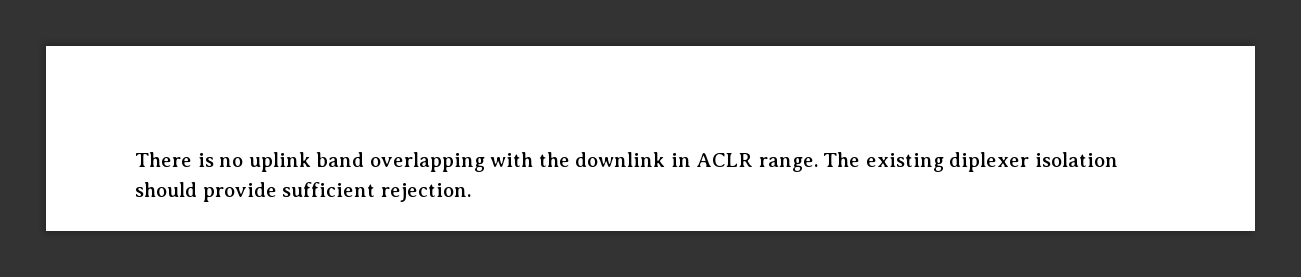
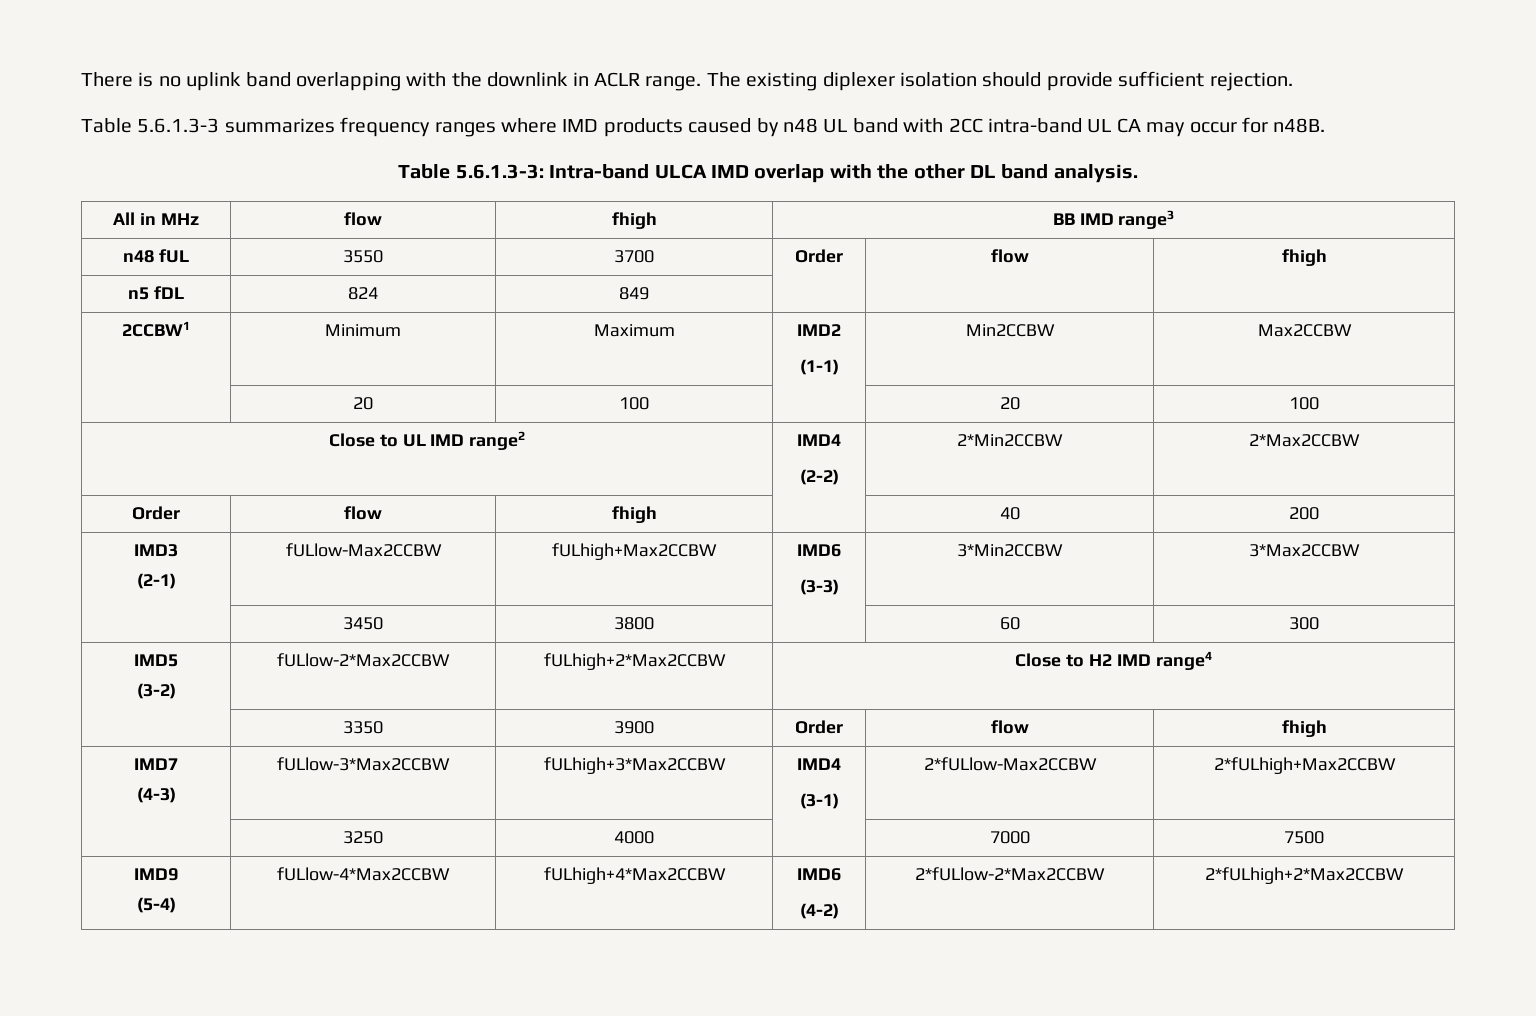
(471, 192) none -> [81,117,1326,137] [398,164,1138,183] [113,212,199,225] [344,212,382,226] [611,212,657,229] [1052,210,1175,229] [123,249,189,263] [343,250,383,263] [614,250,654,263] [795,249,843,263] [990,249,1029,263] [1281,249,1327,266] [128,286,184,300] [347,287,378,300] [619,287,649,300] [122,321,190,337] [325,324,401,337] [593,324,675,337] [797,324,841,336] [799,359,839,375] [965,324,1055,337] [1257,324,1352,337] [352,397,373,410] [619,397,649,410] [999,397,1020,410] [1289,397,1319,410] [328,431,526,450] [797,434,841,446] [799,469,839,485] [957,434,1063,447] [1249,434,1360,447] [132,506,180,520] [344,506,382,520] [611,506,657,523] [999,507,1020,520] [1289,507,1319,520] [134,544,178,557] [136,573,176,589] [285,543,442,557] [552,543,717,560] [797,544,841,557] [799,579,839,595] [957,544,1063,557] [1249,544,1360,557] [343,617,383,630] [614,617,654,630] [999,617,1020,630] [1289,617,1319,630] [134,654,178,667] [136,683,176,699] [277,653,450,667] [543,653,726,670] [1015,651,1212,670] [343,721,383,734] [614,721,654,734] [795,720,843,734] [990,720,1029,734] [1281,720,1327,737] [134,758,178,770] [136,787,176,803] [277,757,450,771] [543,757,726,774] [797,758,841,770] [799,793,839,809] [923,757,1097,771] [1213,757,1396,774] [343,831,383,844] [614,831,654,844] [989,831,1030,844] [1284,831,1324,844] [134,868,178,881] [136,897,176,913] [277,867,450,881] [543,867,726,884] [797,868,841,881] [799,903,839,919] [915,867,1105,881] [1205,867,1404,884] // Table 5.6.1.3-3 summarizes frequency ranges where IMD products caused by n48 UL band with 2CC intra-band UL CA may occur for n48B. // Table 5.6.1.3-3: Intra-band ULCA IMD overlap with the other DL band analysis. // All in MHz | flow | fhigh | BB IMD range3 // n48 fUL | 3550 | 3700 | Order | flow | fhigh // n5 fDL | 824 | 849 | | | // 2CCBW1 | Minimum | Maximum | IMD2 // (1-1) | Min2CCBW | Max2CCBW // | 20 | 100 | | 20 | 100 // Close to UL IMD range2 | IMD4 // (2-2) | 2*Min2CCBW | 2*Max2CCBW // Order | flow | fhigh | | 40 | 200 // IMD3 // (2-1) | fULlow-Max2CCBW | fULhigh+Max2CCBW | IMD6 // (3-3) | 3*Min2CCBW | 3*Max2CCBW // | 3450 | 3800 | | 60 | 300 // IMD5 // (3-2) | fULlow-2*Max2CCBW | fULhigh+2*Max2CCBW | Close to H2 IMD range4 // | 3350 | 3900 | Order | flow | fhigh // IMD7 // (4-3) | fULlow-3*Max2CCBW | fULhigh+3*Max2CCBW | IMD4 // (3-1) | 2*fULlow-Max2CCBW | 2*fULhigh+Max2CCBW // | 3250 | 4000 | | 7000 | 7500 // IMD9 // (5-4) | fULlow-4*Max2CCBW | fULhigh+4*Max2CCBW | IMD6 // (4-2) | 2*fULlow-2*Max2CCBW | 2*fULhigh+2*Max2CCBW

